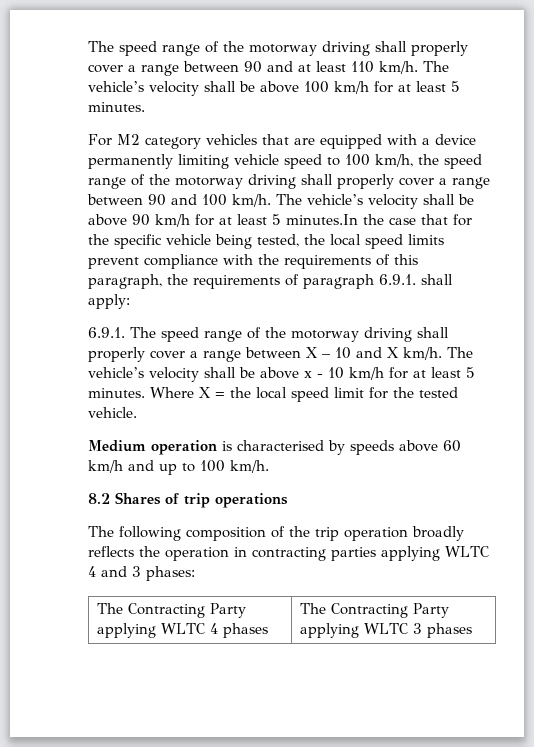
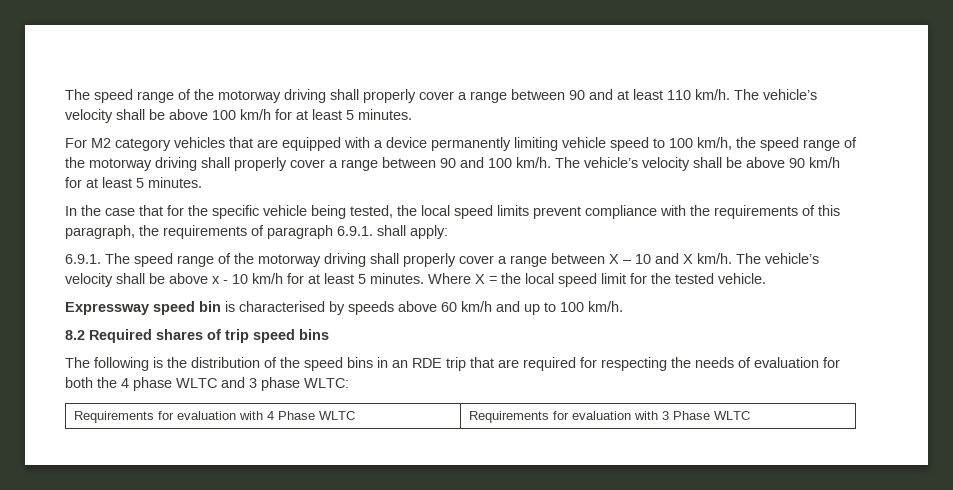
[286,214,358,225] minutes.In -> [148,177,202,188] [65,206,77,216] minutes. // In
[88,440,217,455] Medium operation -> [65,301,221,315] Expressway speed bin
[115,492,288,508] [88,526,464,541] [88,546,489,561] [88,566,195,581] [96,603,246,618] [96,623,268,638] [299,603,449,618] [299,623,472,638] Shares of trip operations // The following composition of the trip operation broadly reflects the operation in contracting parties applying WLTC 4 and 3 phases: // The Contracting Party applying WLTC 4 phases | The Contracting Party applying WLTC 3 phases -> [89,329,329,343] [65,357,840,371] [65,377,349,391] [73,411,355,423] [468,411,750,423] Required shares of trip speed bins // The following is the distribution of the speed bins in an RDE trip that are required for respecting the needs of evaluation for both the 4 phase WLTC and 3 phase WLTC: // Requirements for evaluation with 4 Phase WLTC | Requirements for evaluation with 3 Phase WLTC

